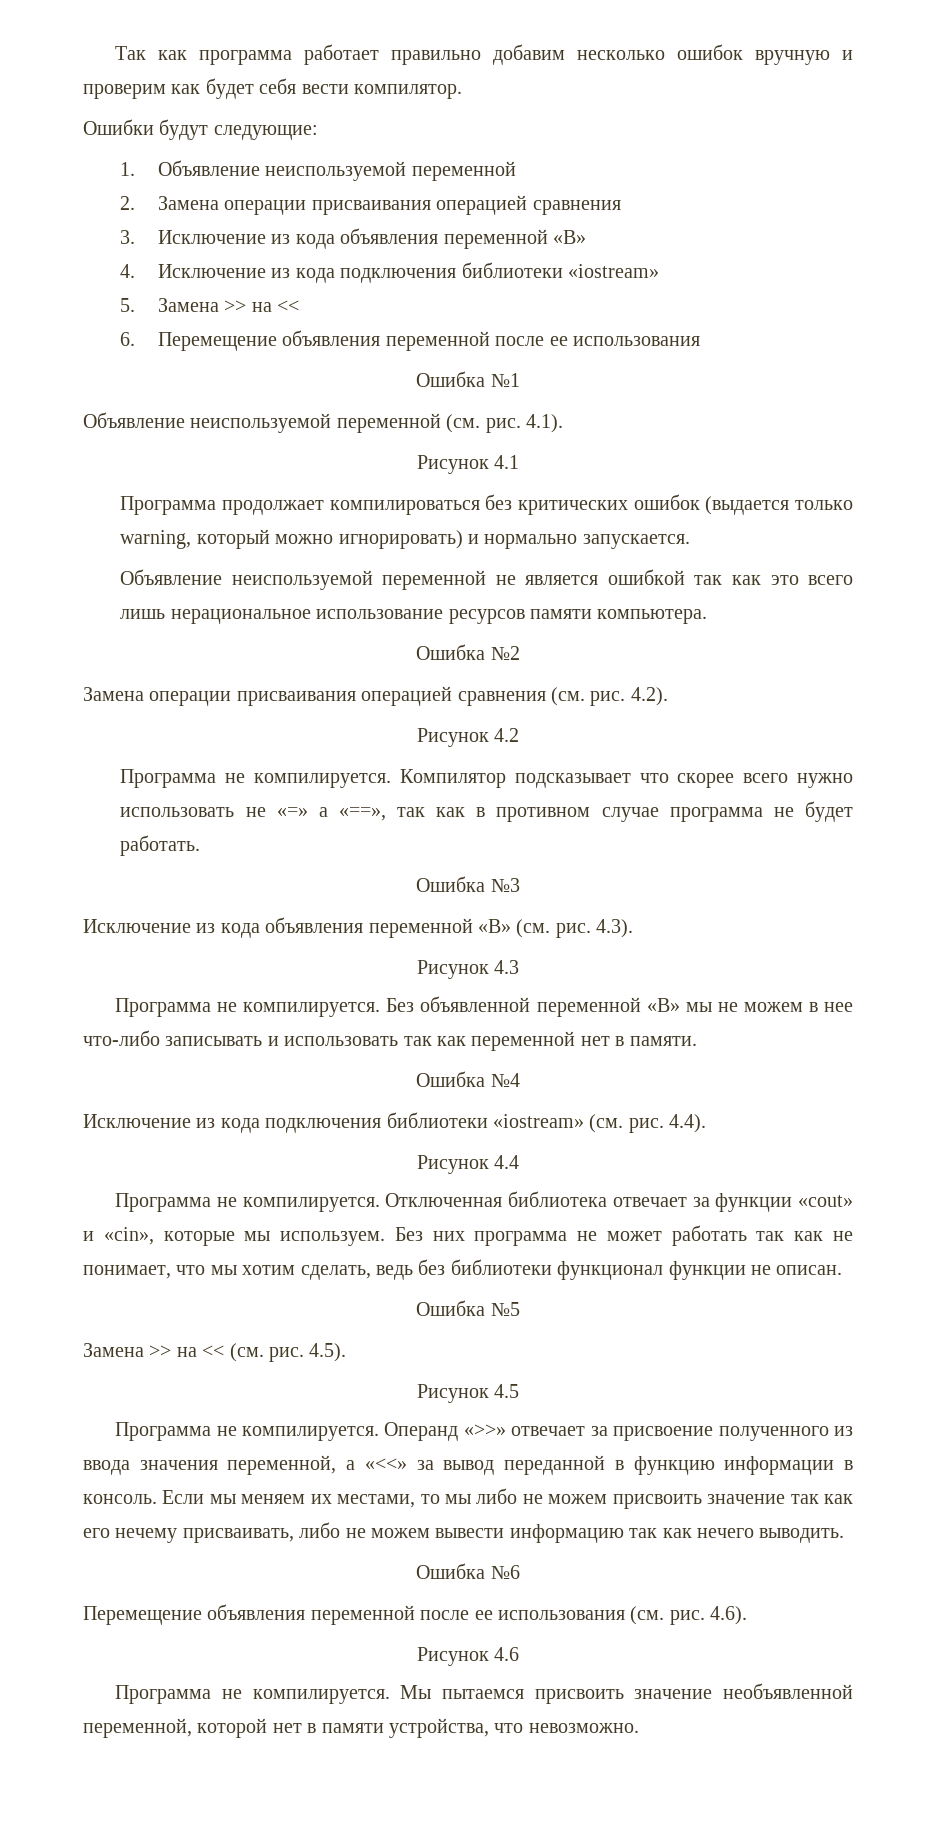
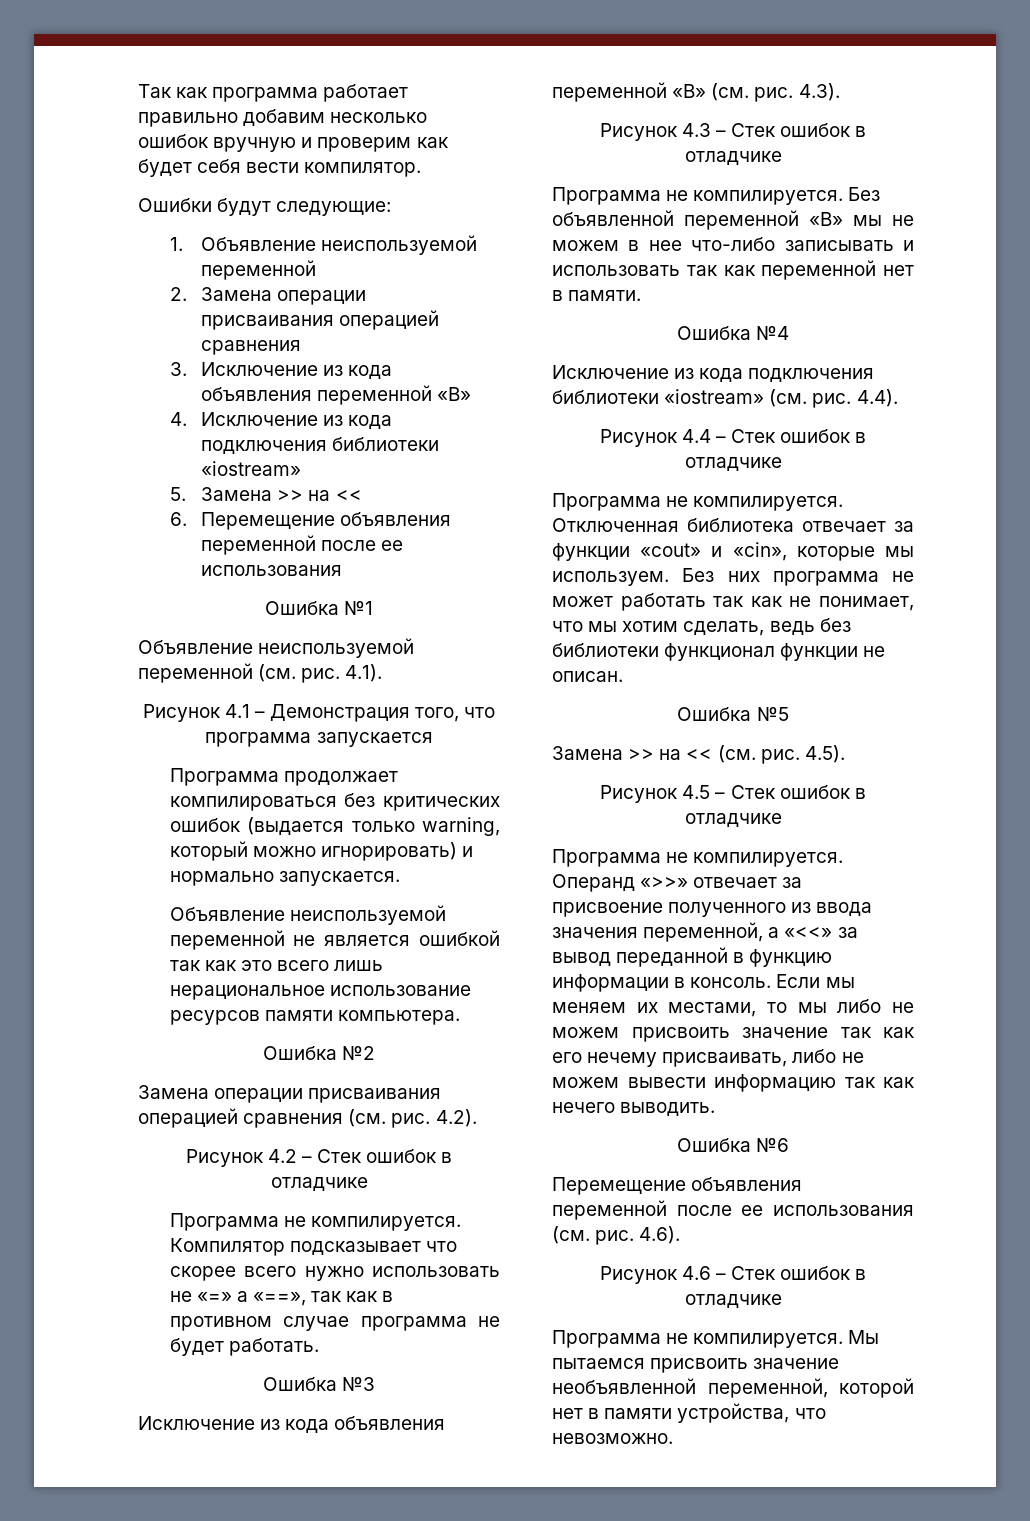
(520, 462) none -> [254,704,496,722] [205,732,433,747] – Демонстрация того, что программа запускается
(520, 735) none -> [301,1149,453,1163] [270,1177,368,1191] – Стек ошибок в отладчике
(520, 967) none -> [715,123,867,137] [684,151,782,165] – Стек ошибок в отладчике
(520, 1162) none -> [715,429,867,443] [684,457,782,471] – Стек ошибок в отладчике
(520, 1391) none -> [715,785,866,799] [684,813,782,827] – Стек ошибок в отладчике
(520, 1654) none -> [715,1266,867,1280] [684,1294,782,1308] – Стек ошибок в отладчике

